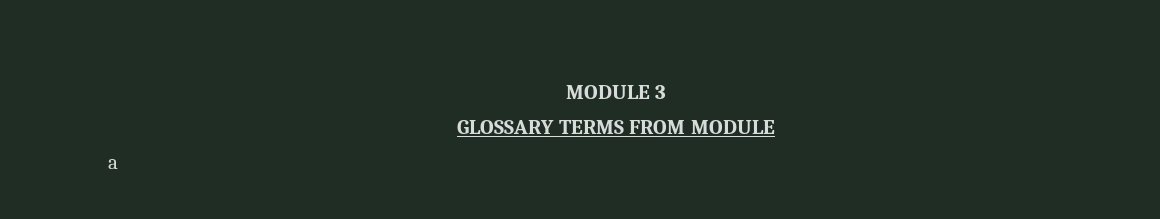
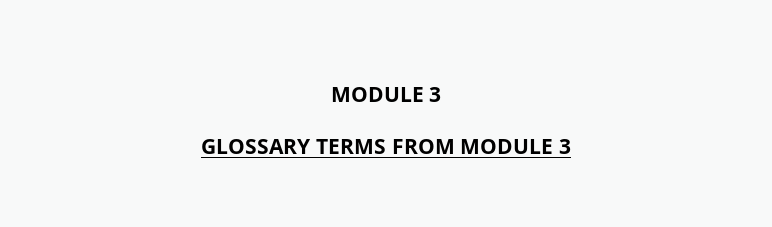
[108,159,118,169] // a -> [558,139,571,154] 3

